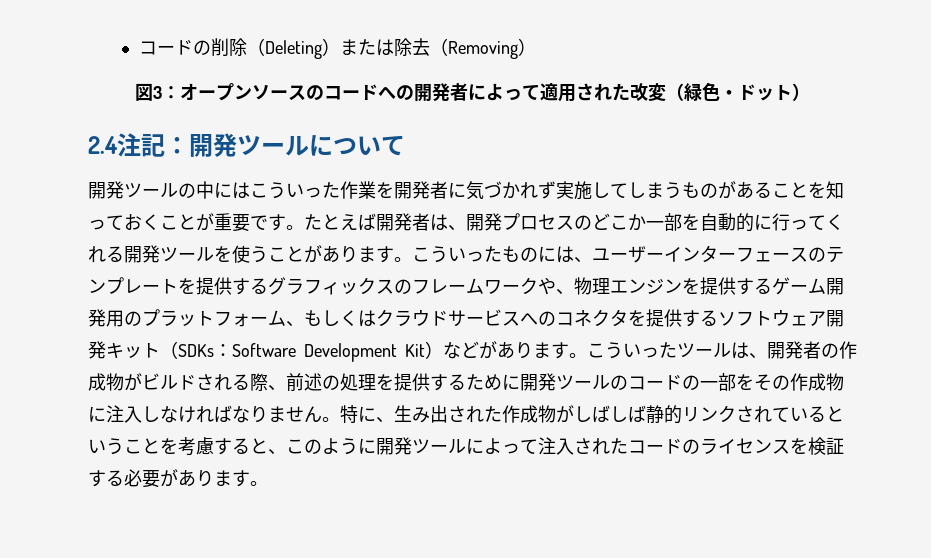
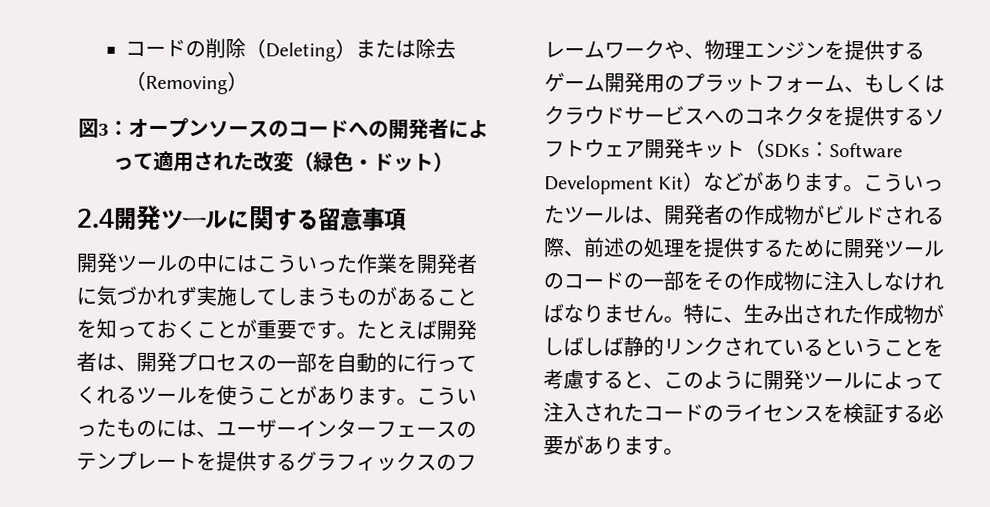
[117,133,405,157] 注記：開発ツールについて -> [114,204,407,232] 開発ツールに関する留意事項
[592,213,646,231] どこか -> (277, 363) none
[124,245,160,263] 開発 -> (137, 395) none

